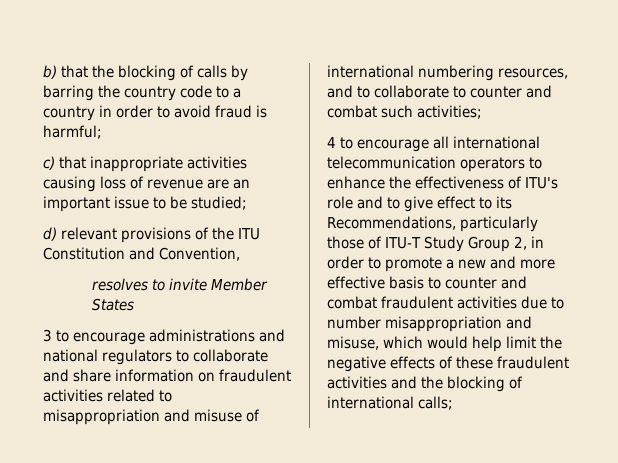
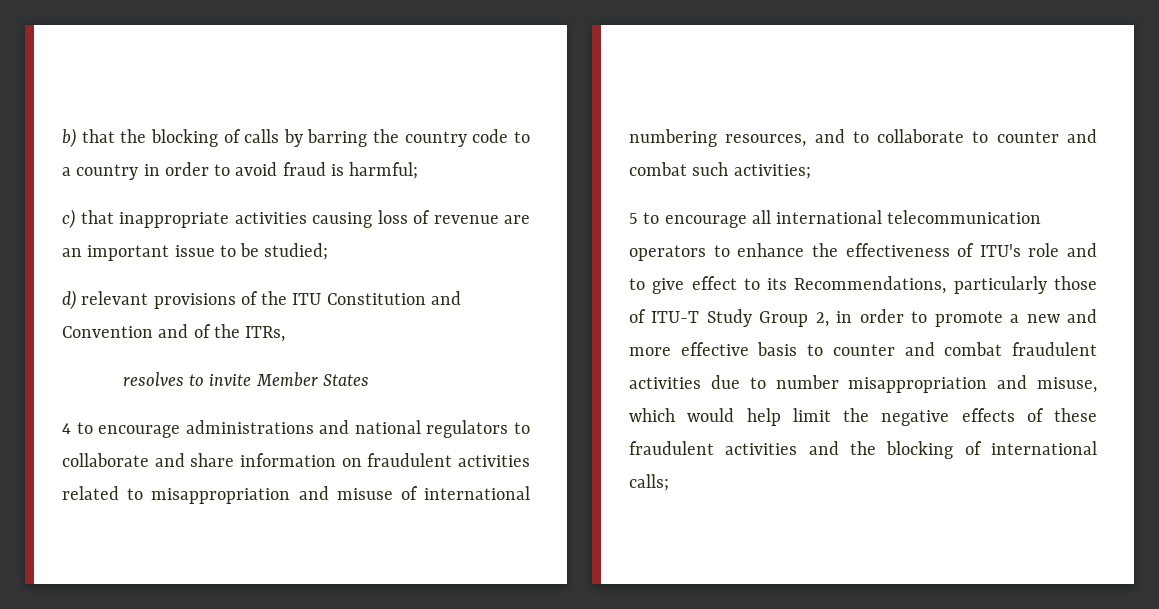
[159,247,240,261] Convention, -> [62,324,286,342] Convention and of the ITRs,
[43,329,52,342] 3 -> [62,423,71,434] 4
[327,137,336,148] 4 -> [629,213,638,224] 5

